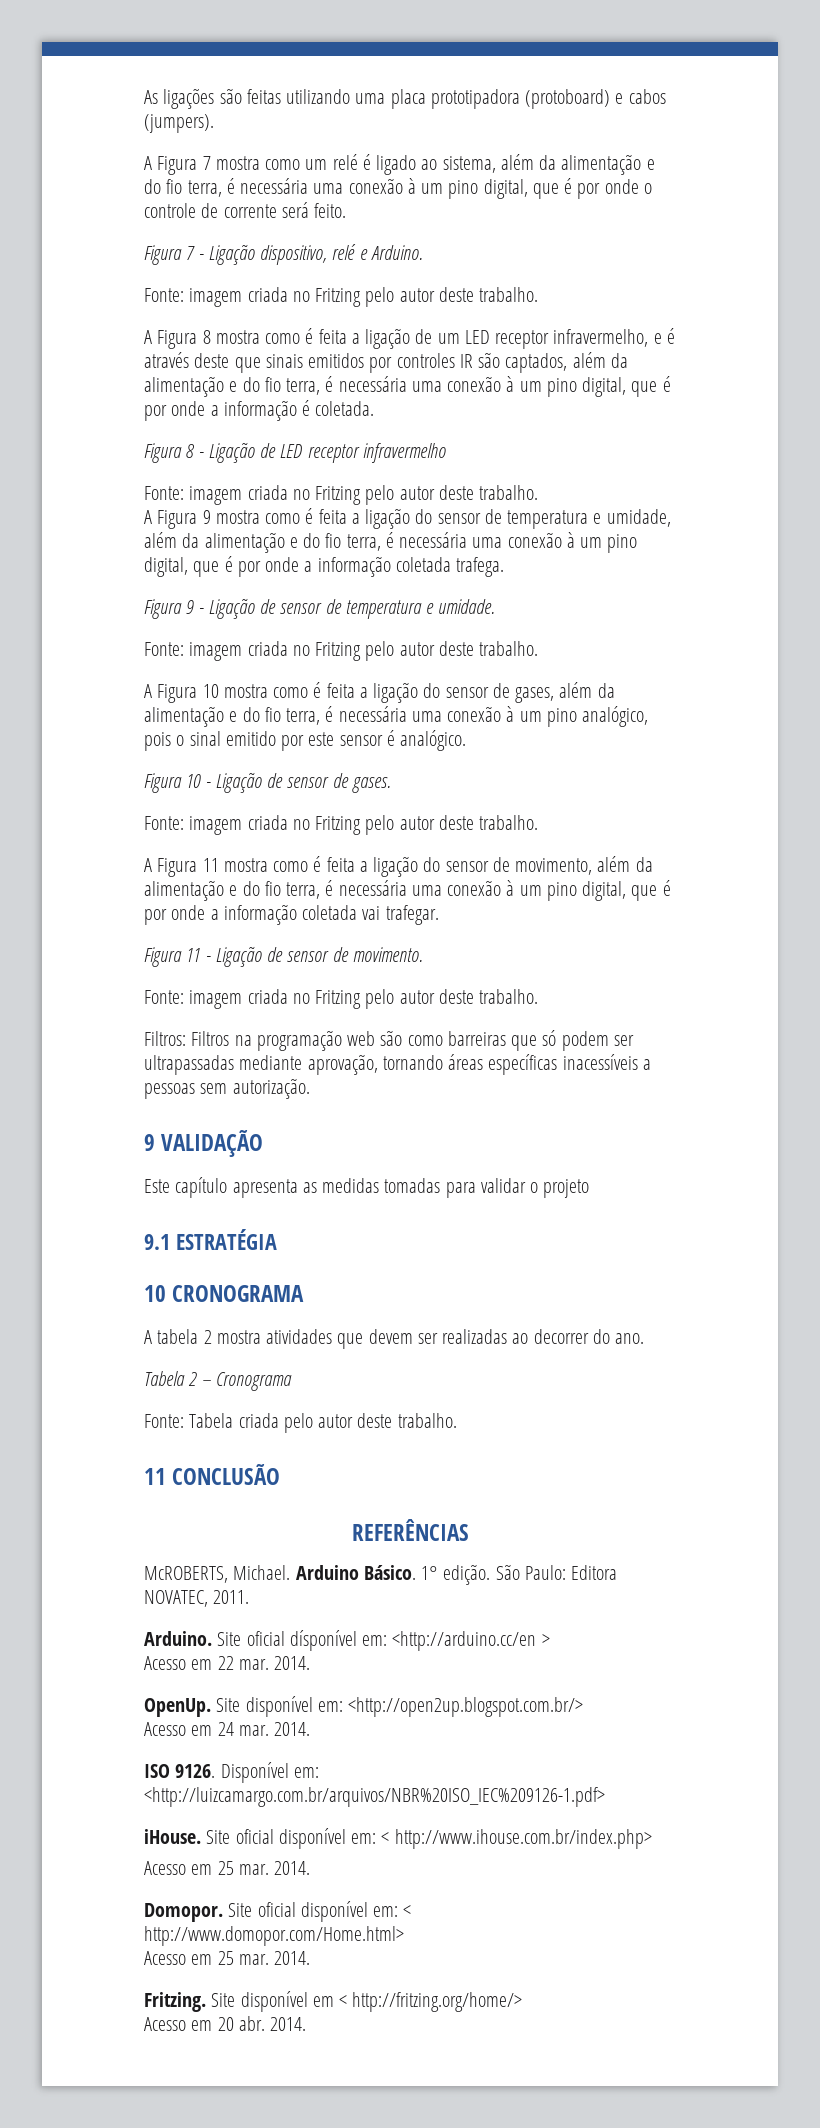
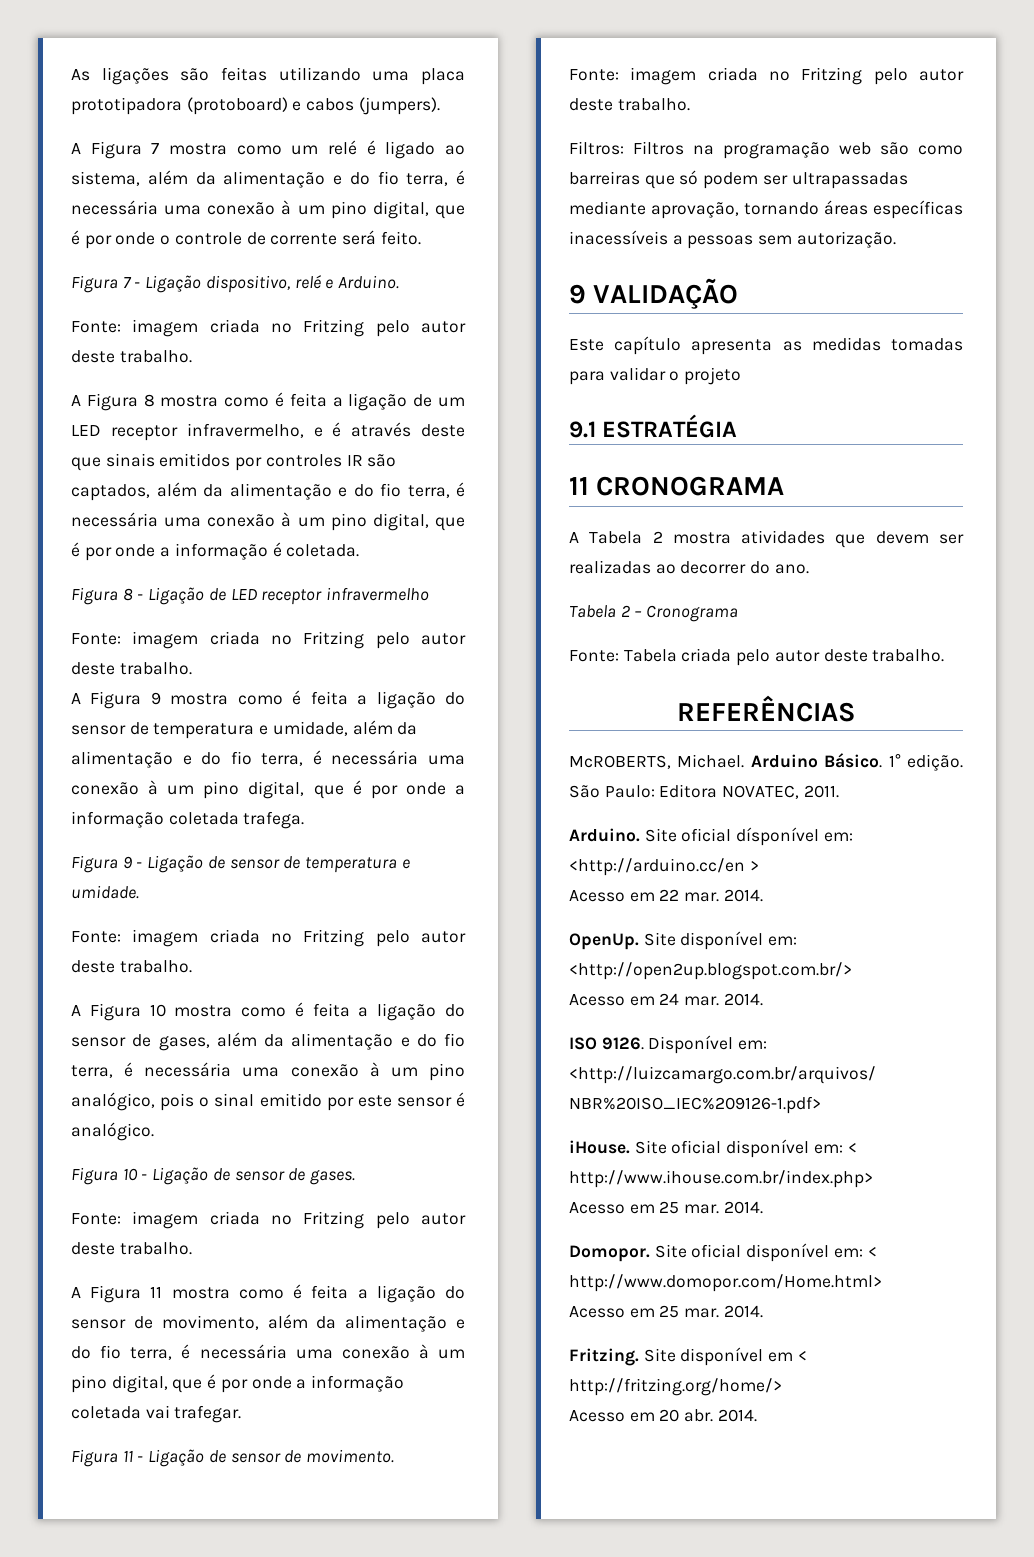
[144,1285,166,1302] 10 -> [569,477,589,495] 11
[157,1329,199,1344] tabela -> [589,531,643,544] Tabela
[144,1464,281,1485] // 11 CONCLUSÃO -> (945, 655) none

